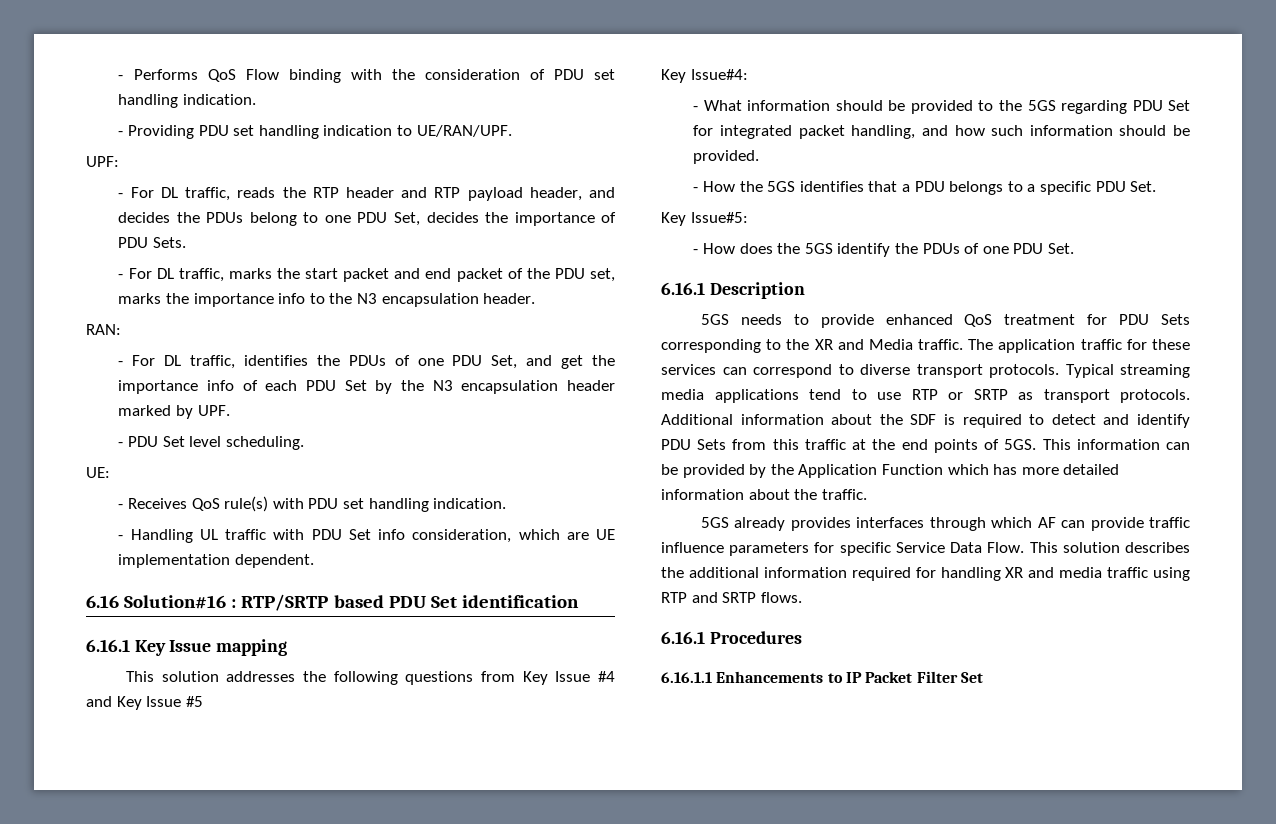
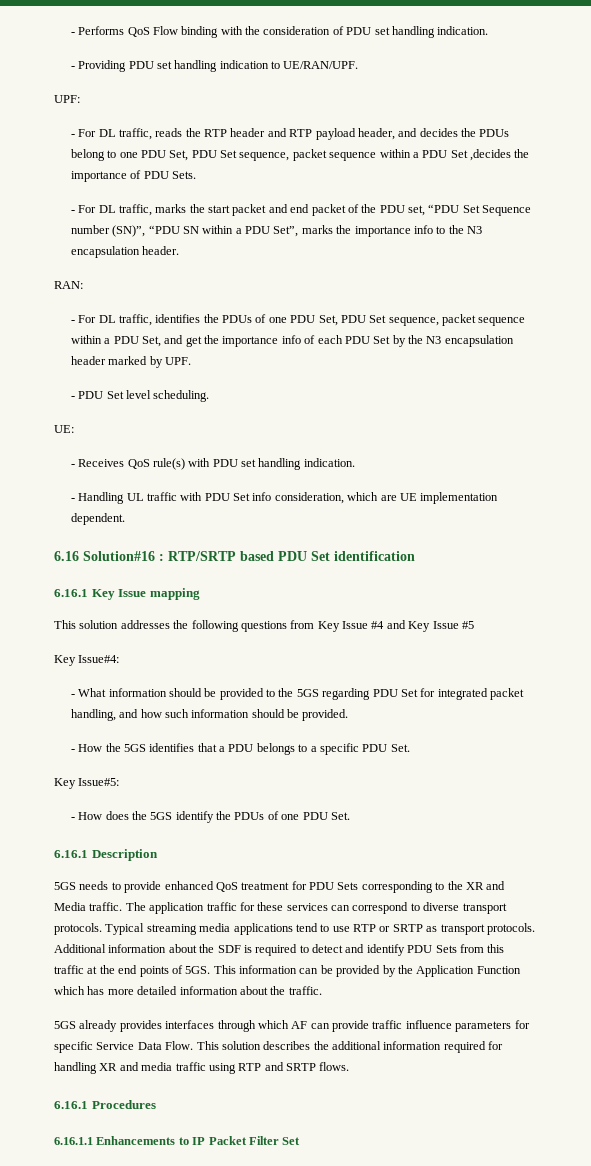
[426,212,479,223] decides -> [191,149,512,161] PDU Set sequence, packet sequence within a PDU Set ,decides
(615, 275) none -> [428,204,532,216] [70,225,299,237] “PDU Set Sequence number (SN)”, “PDU SN within a PDU Set”,
(518, 362) none -> [340,314,526,326] [70,335,161,347] PDU Set sequence, packet sequence within a PDU Set,

